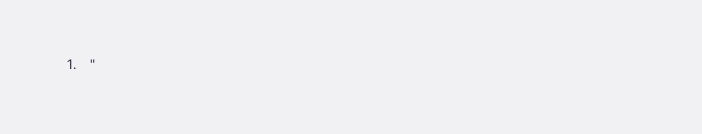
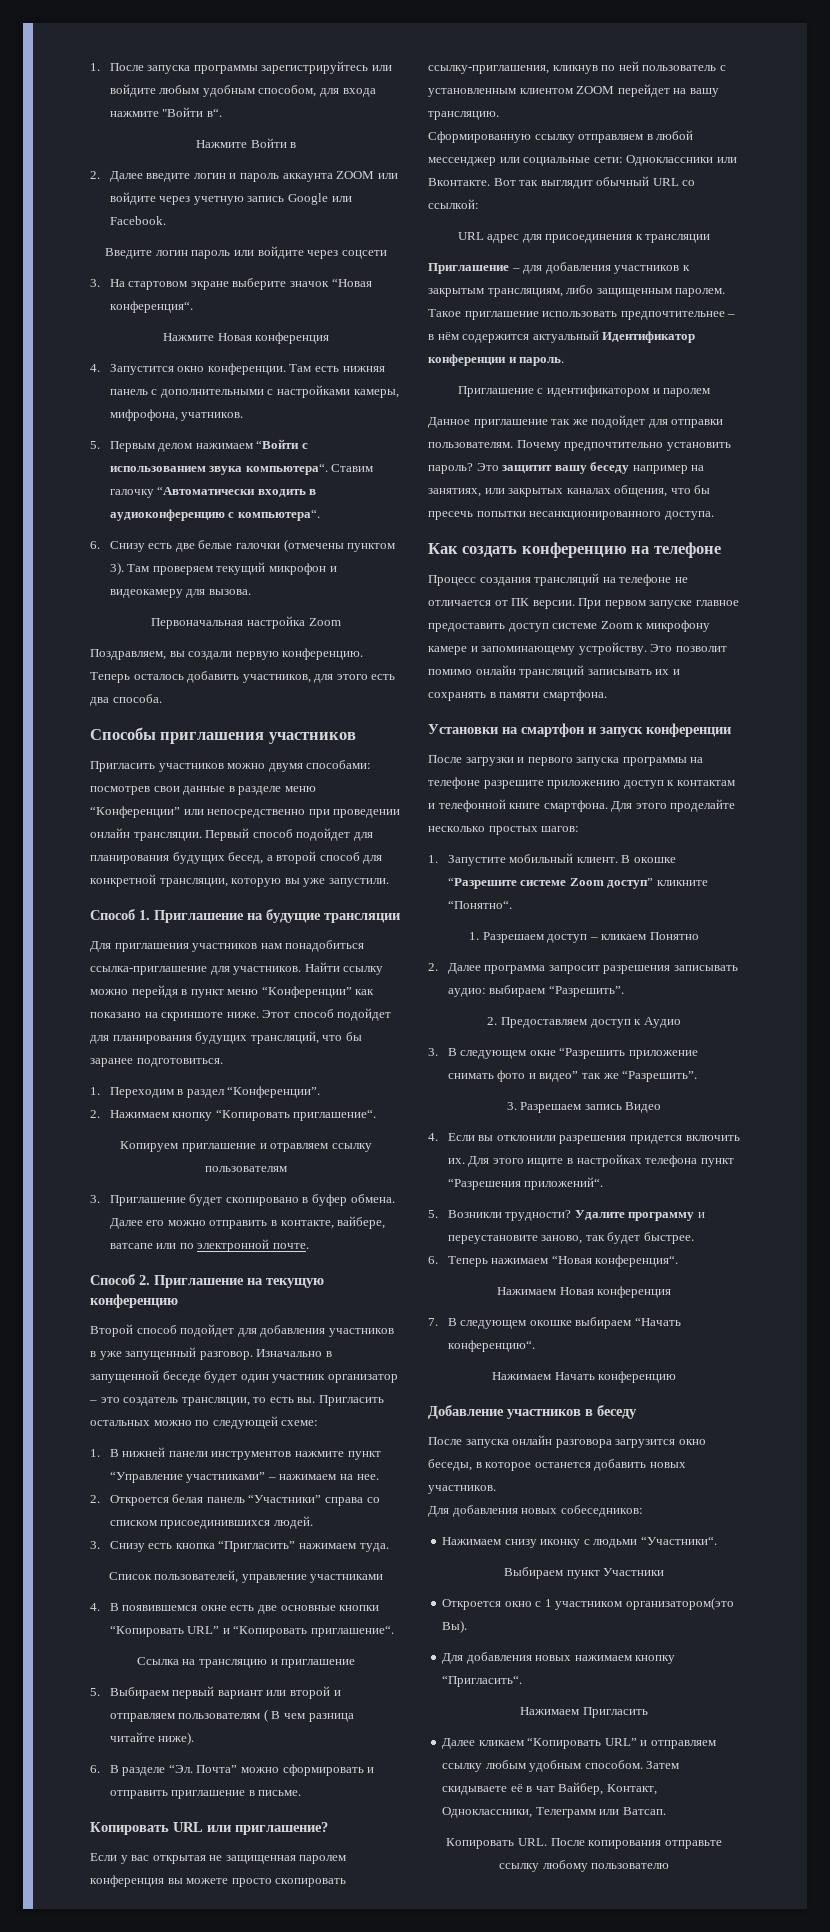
[67,59,95,70] 1. " -> [90,61,392,74] [109,84,376,97] [109,107,222,117] [195,138,297,148] [90,171,398,182] [109,192,352,205] [109,216,166,225] [105,246,387,259] [90,278,372,290] [109,301,193,313] [162,332,330,344] [90,363,385,375] [109,385,399,398] [109,409,244,421] [90,439,308,452] [109,463,374,475] [109,486,317,498] [109,509,320,521] [90,539,396,552] [109,562,337,575] [109,589,251,598] [151,616,341,629] [90,648,364,660] [90,671,396,683] [90,694,162,706] [90,727,356,744] [90,760,372,772] [90,786,316,795] [90,806,401,818] [90,828,373,841] [90,851,383,864] [90,874,389,887] [90,909,400,923] [90,940,365,952] [90,962,384,975] [90,985,375,998] [90,1008,392,1021] [90,1031,362,1044] [90,1058,223,1067] [90,1086,321,1098] [90,1109,377,1121] [120,1141,372,1152] [205,1166,287,1172] [90,1194,395,1206] [109,1216,386,1229] [109,1239,309,1252] [90,1274,324,1288] [90,1294,178,1308] [90,1324,394,1337] [90,1347,332,1360] [90,1370,398,1383] [89,1395,384,1406] [90,1416,319,1429] [90,1447,381,1460] [109,1471,379,1483] [90,1494,380,1506] [109,1516,313,1529] [90,1540,389,1552] [108,1570,384,1583] [90,1603,380,1614] [109,1625,394,1637] [136,1657,356,1668] [90,1686,341,1699] [109,1709,354,1722] [109,1732,195,1745] [90,1764,375,1776] [109,1790,302,1799] [90,1822,328,1835] [90,1853,347,1864] [90,1875,347,1887] [428,61,726,74] [428,84,719,97] [428,111,499,120] [428,130,694,143] [428,155,737,166] [428,176,696,189] [428,199,479,209] [457,232,711,243] [428,262,690,274] [428,285,726,297] [428,309,736,320] [428,330,696,343] [428,354,565,366] [457,385,711,397] [428,415,724,428] [428,440,731,451] [428,462,705,474] [428,485,711,497] [428,511,714,520] [428,542,721,558] [428,573,688,586] [428,598,739,609] [428,620,710,632] [428,642,727,655] [428,665,680,678] [428,689,607,701] [428,723,731,737] [428,755,704,766] [428,777,735,789] [428,799,736,812] [428,826,580,835] [428,853,676,866] [447,877,708,889] [447,900,512,909] [469,932,699,943] [428,963,738,974] [447,985,624,997] [487,1017,681,1028] [428,1047,698,1059] [447,1070,698,1082] [506,1102,662,1113] [428,1133,740,1144] [447,1154,734,1167] [447,1177,604,1190] [428,1210,705,1221] [447,1232,694,1244] [428,1255,679,1267] [496,1286,672,1298] [428,1317,681,1329] [447,1340,535,1352] [491,1371,677,1383] [428,1405,637,1419] [428,1435,706,1448] [428,1459,686,1471] [428,1485,496,1494] [428,1505,643,1517] [442,1536,717,1548] [503,1567,665,1579] [442,1597,734,1610] [442,1620,468,1633] [442,1652,676,1664] [442,1675,523,1687] [520,1707,648,1718] [442,1737,716,1749] [442,1760,680,1772] [442,1782,657,1795] [442,1807,666,1818] [446,1838,722,1849] [498,1860,670,1872] 1. После запуска программы зарегистрируйтесь или войдите любым удобным способом, для входа нажмите "Войти в“. // Нажмите Войти в // 2. Далее введите логин и пароль аккаунта ZOOM или войдите через учетную запись Google или Facebook. // Введите логин пароль или войдите через соцсети // 3. На стартовом экране выберите значок “Новая конференция“. // Нажмите Новая конференция // 4. Запустится окно конференции. Там есть нижняя панель с дополнительными с настройками камеры, мифрофона, учатников. // 5. Первым делом нажимаем “Войти с использованием звука компьютера“. Ставим галочку “Автоматически входить в аудиоконференцию с компьютера“. // 6. Снизу есть две белые галочки (отмечены пунктом 3). Там проверяем текущий микрофон и видеокамеру для вызова. // Первоначальная настройка Zoom // Поздравляем, вы создали первую конференцию. Теперь осталось добавить участников, для этого есть два способа. // Способы приглашения участников // Пригласить участников можно двумя способами: посмотрев свои данные в разделе меню “Конференции” или непосредственно при проведении онлайн трансляции. Первый способ подойдет для планирования будущих бесед, а второй способ для конкретной трансляции, которую вы уже запустили. // Способ 1. Приглашение на будущие трансляции // Для приглашения участников нам понадобиться ссылка-приглашение для участников. Найти ссылку можно перейдя в пункт меню “Конференции” как показано на скриншоте ниже. Этот способ подойдет для планирования будущих трансляций, что бы заранее подготовиться. // 1. Переходим в раздел “Конференции”. // 2. Нажимаем кнопку “Копировать приглашение“. // Копируем приглашение и отравляем ссылку пользователям // 3. Приглашение будет скопировано в буфер обмена. Далее его можно отправить в контакте, вайбере, ватсапе или по электронной почте. // Способ 2. Приглашение на текущую конференцию // Второй способ подойдет для добавления участников в уже запущенный разговор. Изначально в запущенной беседе будет один участник организатор – это создатель трансляции, то есть вы. Пригласить остальных можно по следующей схеме: // 1. В нижней панели инструментов нажмите пункт “Управление участниками” – нажимаем на нее. // 2. Откроется белая панель “Участники” справа со списком присоединившихся людей. // 3. Снизу есть кнопка “Пригласить” нажимаем туда. // Список пользователей, управление участниками // 4. В появившемся окне есть две основные кнопки “Копировать URL” и “Копировать приглашение“. // Ссылка на трансляцию и приглашение // 5. Выбираем первый вариант или второй и отправляем пользователям ( В чем разница читайте ниже). // 6. В разделе “Эл. Почта” можно сформировать и отправить приглашение в письме. // Копировать URL или приглашение? // Если у вас открытая не защищенная паролем конференция вы можете просто скопировать ссылку-приглашения, кликнув по ней пользователь с установленным клиентом ZOOM перейдет на вашу трансляцию. // Сформированную ссылку отправляем в любой мессенджер или социальные сети: Одноклассники или Вконтакте. Вот так выглядит обычный URL со ссылкой: // URL адрес для присоединения к трансляции // Приглашение – для добавления участников к закрытым трансляциям, либо защищенным паролем. Такое приглашение использовать предпочтительнее – в нём содержится актуальный Идентификатор конференции и пароль. // Приглашение с идентификатором и паролем // Данное приглашение так же подойдет для отправки пользователям. Почему предпочтительно установить пароль? Это защитит вашу беседу например на занятиях, или закрытых каналах общения, что бы пресечь попытки несанкционированного доступа. // Как создать конференцию на телефоне // Процесс создания трансляций на телефоне не отличается от ПК версии. При первом запуске главное предоставить доступ системе Zoom к микрофону камере и запоминающему устройству. Это позволит помимо онлайн трансляций записывать их и сохранять в памяти смартфона. // Установки на смартфон и запуск конференции // После загрузки и первого запуска программы на телефоне разрешите приложению доступ к контактам и телефонной книге смартфона. Для этого проделайте несколько простых шагов: // 1. Запустите мобильный клиент. В окошке “Разрешите системе Zoom доступ” кликните “Понятно“. // 1. Разрешаем доступ – кликаем Понятно // 2. Далее программа запросит разрешения записывать аудио: выбираем “Разрешить”. // 2. Предоставляем доступ к Аудио // 3. В следующем окне “Разрешить приложение снимать фото и видео” так же “Разрешить”. // 3. Разрешаем запись Видео // 4. Если вы отклонили разрешения придется включить их. Для этого ищите в настройках телефона пункт “Разрешения приложений“. // 5. Возникли трудности? Удалите программу и переустановите заново, так будет быстрее. // 6. Теперь нажимаем “Новая конференция“. // Нажимаем Новая конференция // 7. В следующем окошке выбираем “Начать конференцию“. // Нажимаем Начать конференцию // Добавление участников в беседу // После запуска онлайн разговора загрузится окно беседы, в которое останется добавить новых участников. // Для добавления новых собеседников: // Нажимаем снизу иконку с людьми “Участники“. // Выбираем пункт Участники // Откроется окно с 1 участником организатором(это Вы). // Для добавления новых нажимаем кнопку “Пригласить“. // Нажимаем Пригласить // Далее кликаем “Копировать URL” и отправляем ссылку любым удобным способом. Затем скидываете её в чат Вайбер, Контакт, Одноклассники, Телеграмм или Ватсап. // Копировать URL. После копирования отправьте ссылку любому пользователю

